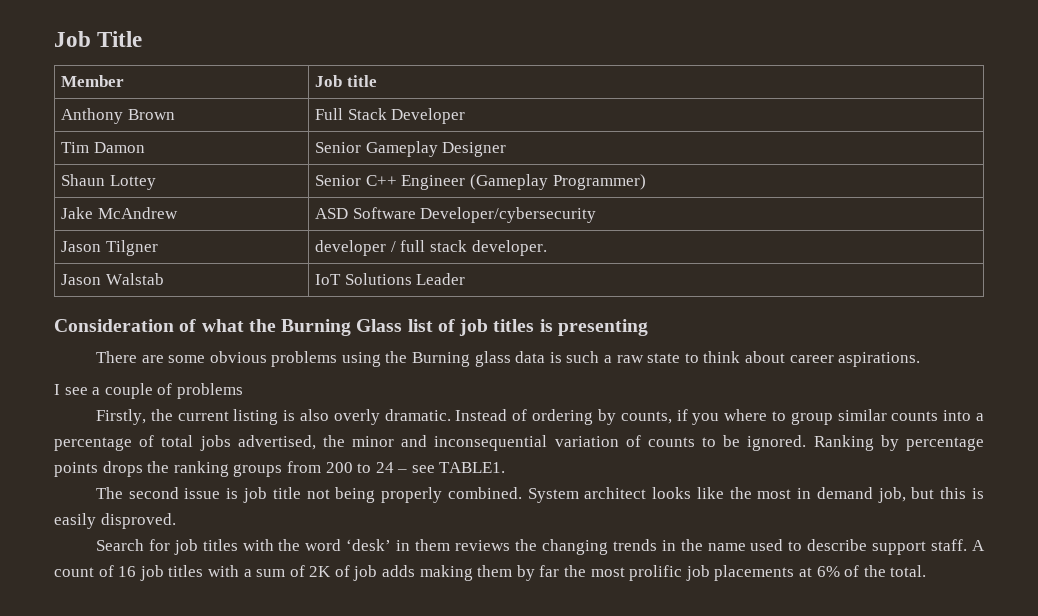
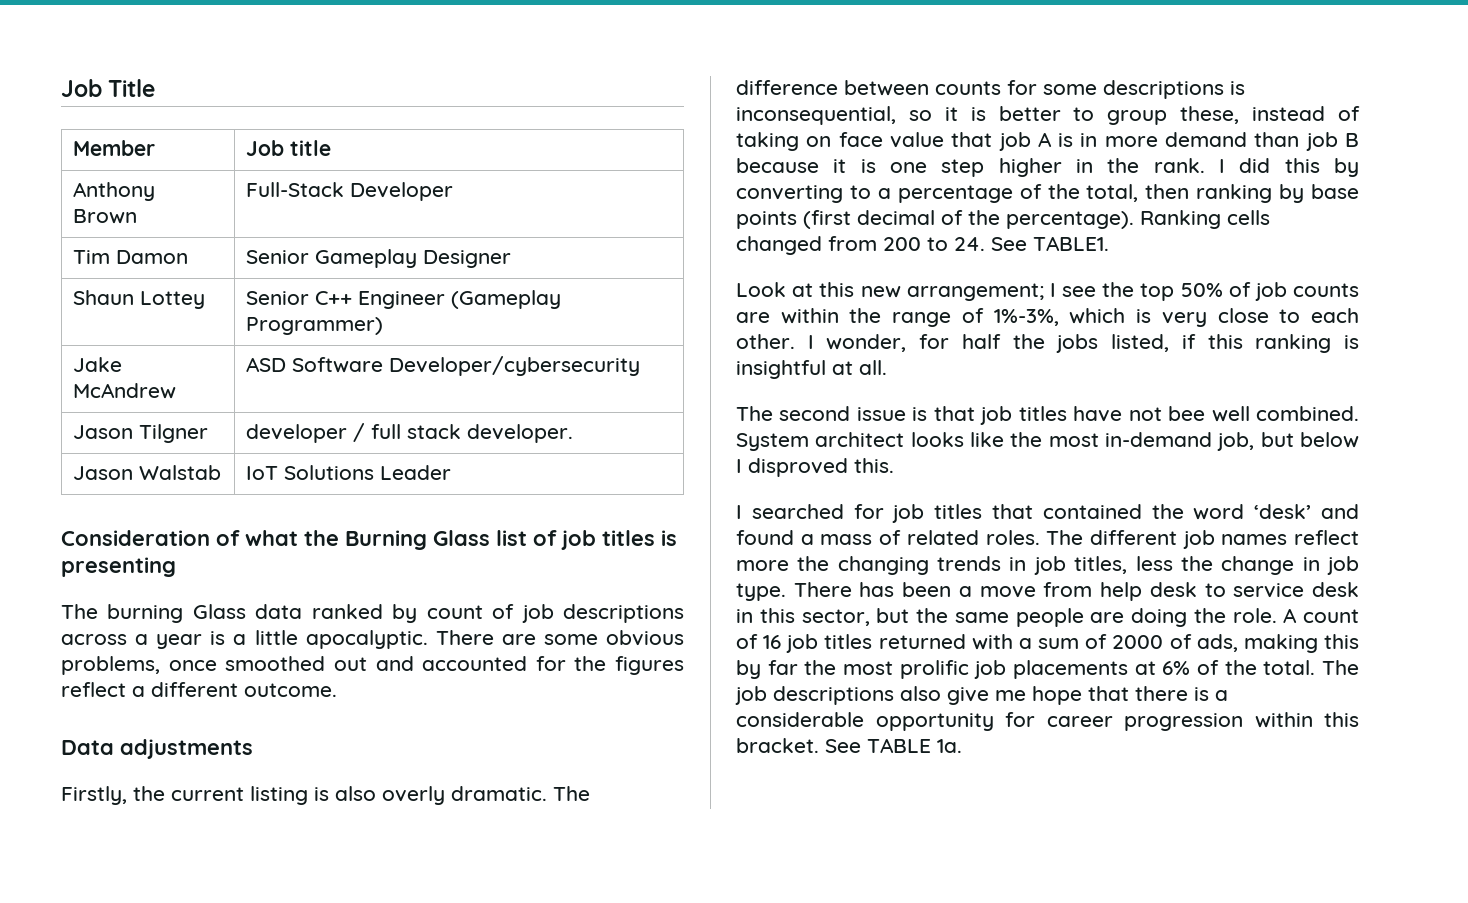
[315,108,387,120] Full Stack -> [246,182,345,197] Full-Stack
[95,351,921,367] [54,383,243,399] There are some obvious problems using the Burning glass data is such a raw state to think about career aspirations. // I see a couple of problems -> [61,604,685,623] [61,630,685,649] [61,656,684,675] [61,682,337,697] [61,739,253,759] The burning Glass data ranked by count of job descriptions across a year is a little apocalyptic. There are some obvious problems, once smoothed out and accounted for the figures reflect a different outcome. // Data adjustments
[455,409,985,425] [54,435,984,451] [54,461,506,477] [95,487,443,503] Instead of ordering by counts, if you where to group similar counts into a percentage of total jobs advertised, the minor and inconsequential variation of counts to be ignored. Ranking by percentage points drops the ranking groups from 200 to 24 – see TABLE1. // The second issue is job title not being properly -> [553,786,590,801] [736,80,1245,99] [736,106,1360,125] [736,132,1359,151] [736,158,1359,177] [736,184,1359,203] [736,210,1270,229] [736,236,1109,255] [736,282,1359,301] [736,308,1359,327] [736,334,1359,353] [736,360,887,379] [736,406,1250,425] The difference between counts for some descriptions is inconsequential, so it is better to group these, instead of taking on face value that job A is in more demand than job B because it is one step higher in the rank. I did this by converting to a percentage of the total, then ranking by base points (first decimal of the percentage). Ranking cells changed from 200 to 24. See TABLE1. // Look at this new arrangement; I see the top 50% of job counts are within the range of 1%-3%, which is very close to each other. I wonder, for half the jobs listed, if this ranking is insightful at all. // The second issue is that job titles have not bee well
[797,487,985,503] [54,513,176,529] [95,539,144,551] in demand job, but this is easily disproved. // Search -> [1105,432,1359,451] [736,458,894,477] [736,504,844,519] in-demand job, but below I disproved this. // I searched
[242,539,274,551] with -> [992,504,1142,519] that contained
[396,539,968,555] in them reviews the changing trends in the name used to describe support staff. -> [1321,504,1359,519] [736,530,1359,549] [736,556,1359,575] [736,582,1359,601] [736,608,1277,627] and found a mass of related roles. The different job names reflect more the changing trends in job titles, less the change in job type. There has been a move from help desk to service desk in this sector, but the same people are doing the role.
(204, 571) none -> [878,634,966,649] returned
[309,565,513,581] 2K of job adds making them -> [1112,634,1359,653] 2000 of ads, making this
(927, 571) none -> [1322,660,1359,675] [735,686,1228,705] [736,712,1359,731] [736,738,962,753] The job descriptions also give me hope that there is a considerable opportunity for career progression within this bracket. See TABLE 1a.

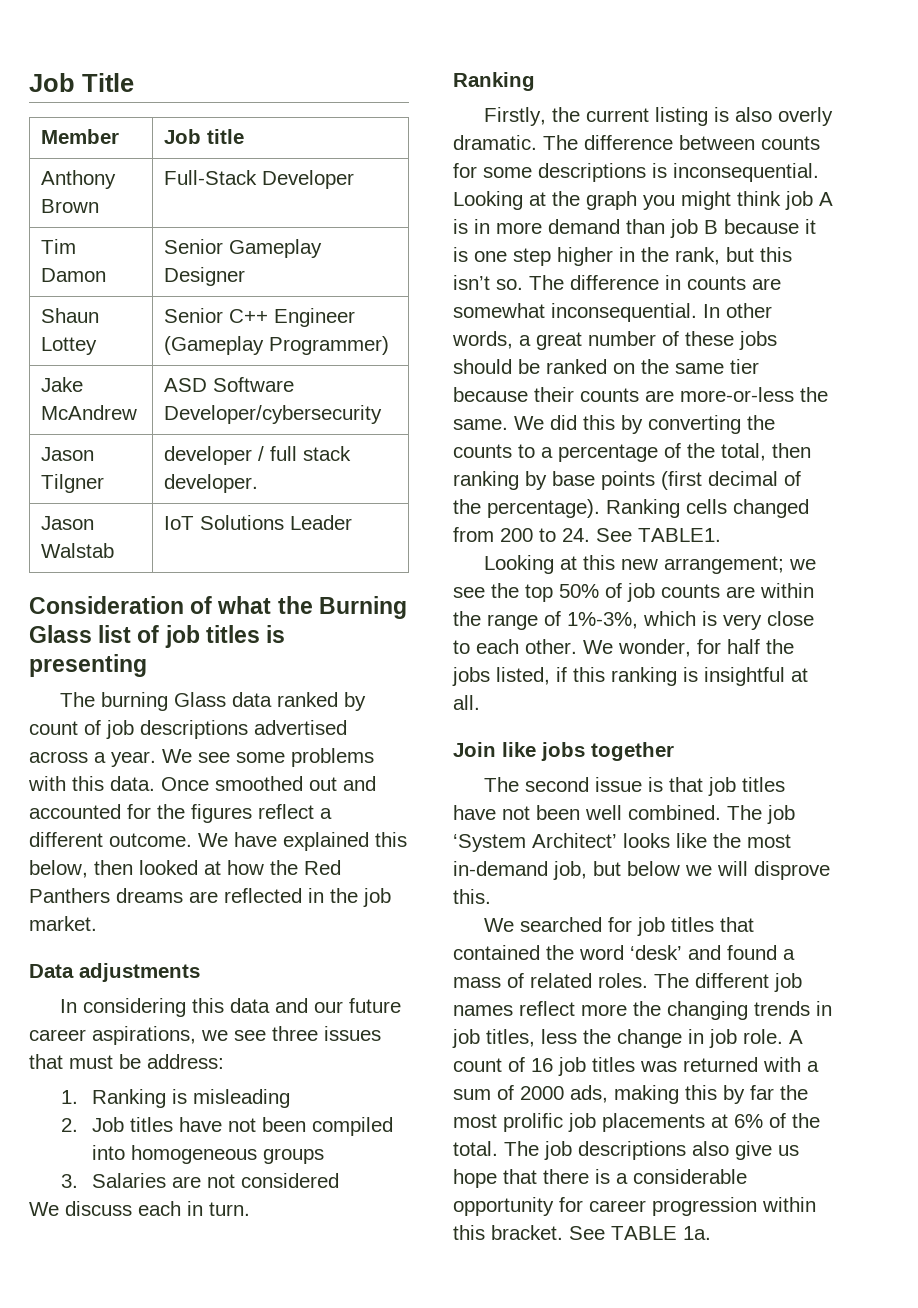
(685, 613) none -> [254,720,347,735] advertised
[156,630,685,649] [61,656,217,675] year is a little apocalyptic. There are some obvious problems, once -> [111,748,374,767] [28,776,209,791] year. We see some problems with this data. Once
[61,739,253,759] // Data adjustments -> [198,832,407,851] [29,860,341,878] [29,888,391,907] [29,916,97,931] [29,963,200,982] [60,998,402,1017] [29,1026,381,1045] [29,1054,224,1069] [60,1089,291,1108] [60,1117,394,1136] [92,1145,325,1164] [60,1173,340,1188] [29,1201,250,1216] [453,72,535,91] We have explained this below, then looked at how the Red Panthers dreams are reflected in the job market. // Data adjustments // In considering this data and our future career aspirations, we see three issues that must be address: // 1. Ranking is misleading // 2. Job titles have not been compiled into homogeneous groups // 3. Salaries are not considered // We discuss each in turn. // Ranking
[736,106,1360,125] [736,132,993,151] inconsequential, so it is better to group these, instead of taking on face value that -> [673,163,819,182] [453,191,781,210] inconsequential. Looking at the graph you might think
[1153,158,1225,173] rank. I -> [675,247,792,265] [453,275,781,290] [453,303,772,322] [452,331,777,350] [453,359,759,374] [453,387,828,402] [453,416,544,430] rank, but this isn’t so. The difference in counts are somewhat inconsequential. In other words, a great number of these jobs should be ranked on the same tier because their counts are more-or-less the same. We
(843, 194) none -> [747,415,775,430] [453,444,512,458] the counts
[736,282,786,297] Look -> [484,555,555,574] Looking
[1049,283,1056,297] I -> [789,559,817,570] we
[807,335,814,349] I -> [583,640,613,654] We
(887, 367) none -> [453,742,674,761] // Join like jobs together
[1168,406,1206,421] bee -> [536,805,580,820] been
[736,432,905,451] System architect -> [727,805,795,824] [453,833,617,852] The job ‘System Architect’
[736,458,848,477] I disproved -> [685,861,830,880] we will disprove
[736,505,742,519] I -> [484,918,515,932] We
[736,582,1359,601] [736,608,1226,627] type. There has been a move from help desk to service desk in this sector, but the same people are doing the -> (737, 1038) none
(873, 641) none -> [640,1061,677,1072] was
[1169,634,1192,649] of -> (564, 1093) none
[995,690,1026,701] me -> [778,1145,799,1156] us

